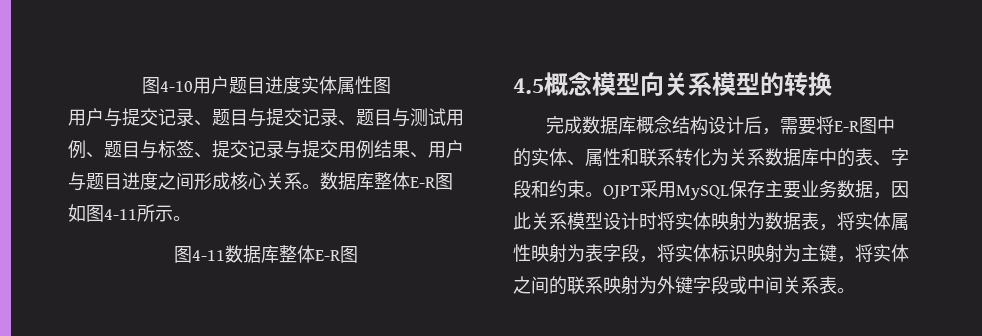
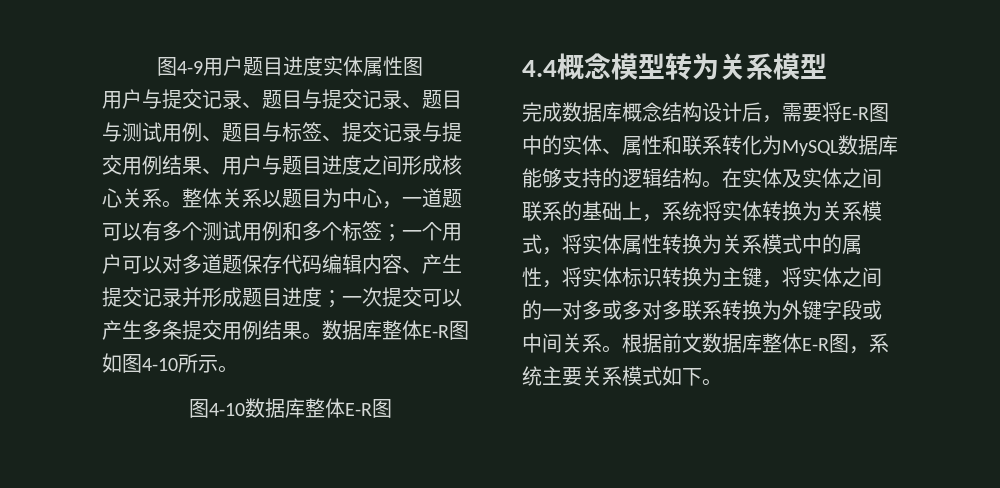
[141,77,193,94] 图4-10 -> [157,57,203,76] 图4-9
(320, 186) none -> [182,188,462,209] [102,221,462,242] [102,254,462,274] [102,287,462,308] [102,320,322,340] 整体关系以题目为中心，一道题可以有多个测试用例和多个标签；一个用户可以对多道题保存代码编辑内容、产生提交记录并形成题目进度；一次提交可以产生多条提交用例结果。
[104,209,137,220] 4-11 -> [142,358,178,371] 4-10
[192,250,225,261] 4-11 -> [208,403,245,416] 4-10
[513,78,544,94] 4.5 -> [522,60,557,77] 4.4
[640,72,832,96] 向关系模型的转换 -> [665,53,827,80] 转为关系模型
[729,148,909,167] [513,180,909,200] [513,212,909,231] [513,244,639,263] 关系数据库中的表、字段和约束。OJPT采用MySQL保存主要业务数据，因此关系模型设计时将实体映射为数据表，将实体属性映射为表字段 -> [782,135,898,156] [522,168,882,188] [522,201,882,222] [522,234,862,255] [522,267,542,287] MySQL数据库能够支持的逻辑结构。在实体及实体之间联系的基础上，系统将实体转换为关系模式，将实体属性转换为关系模式中的属性
[747,244,783,263] 映射 -> [662,267,702,287] 转换
[567,276,639,295] 联系映射 -> [542,300,762,321] 一对多或多对多联系转换
[819,276,837,294] 表 -> [602,333,889,354] [522,366,702,386] 。根据前文数据库整体E-R图，系统主要关系模式如下

